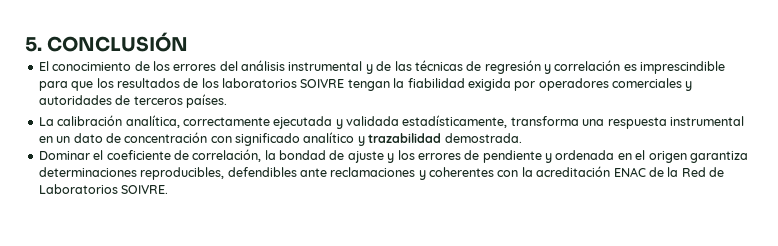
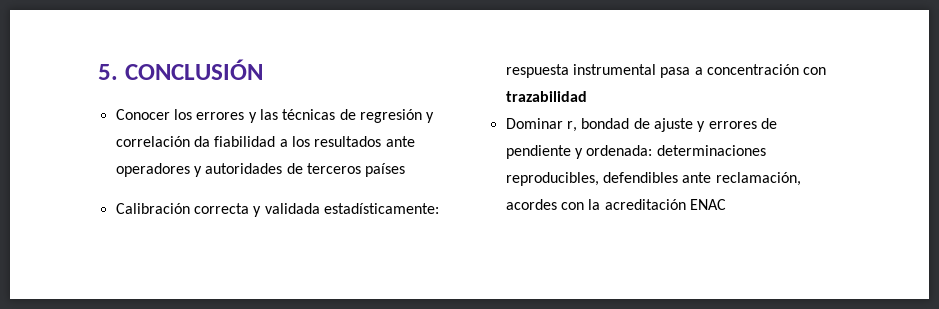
[38,60,392,74] El conocimiento de los errores del análisis instrumental y de -> [115,109,257,123] Conocer los errores y
[623,61,726,74] [38,78,693,91] [38,94,227,108] [38,115,744,129] [38,132,365,146] es imprescindible para que los resultados de los laboratorios SOIVRE tengan la fiabilidad exigida por operadores comerciales y autoridades de terceros países. // La calibración analítica, correctamente ejecutada y validada estadísticamente, transforma una respuesta instrumental en un dato de concentración con significado analítico y -> [193,136,415,147] [115,163,406,177] [115,203,439,217] [505,64,827,78] da fiabilidad a los resultados ante operadores y autoridades de terceros países // Calibración correcta y validada estadísticamente: respuesta instrumental pasa a concentración con
[444,133,522,143] demostrada. -> (587, 96) none
[93,149,276,162] el coeficiente de correlación, la -> [566,121,577,132] r,
[397,150,415,160] los -> (706, 126) none
[555,150,748,163] ordenada en el origen garantiza -> [586,145,653,156] ordenada:
[330,167,494,180] reclamaciones y coherentes -> [715,172,801,186] [505,199,557,210] reclamación, acordes
[648,167,724,177] [38,184,169,194] de la Red de Laboratorios SOIVRE. -> (726, 204) none

